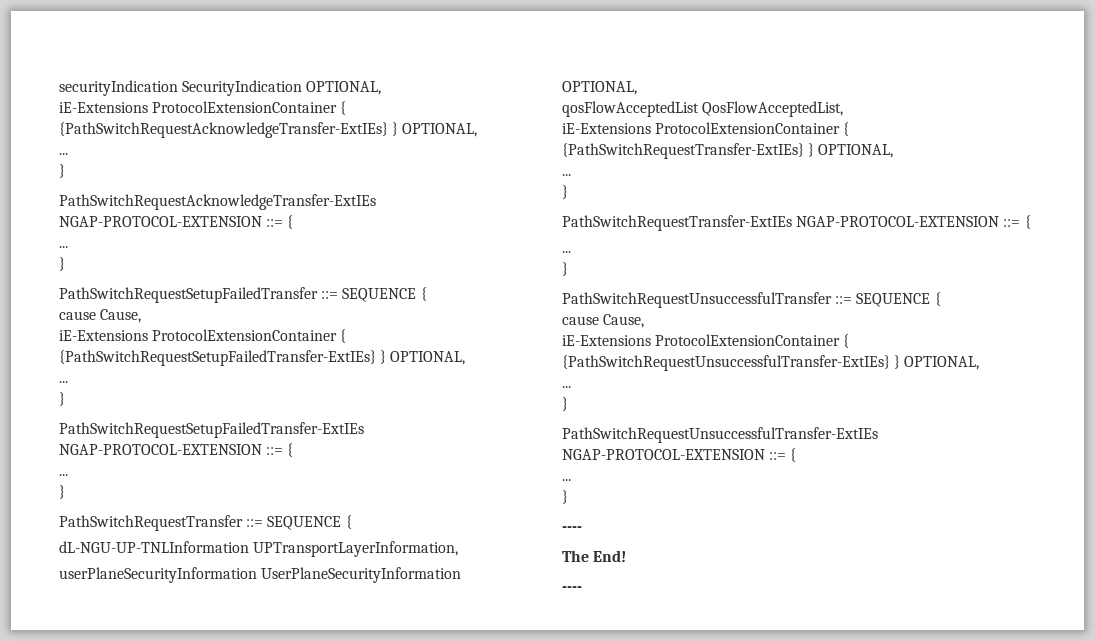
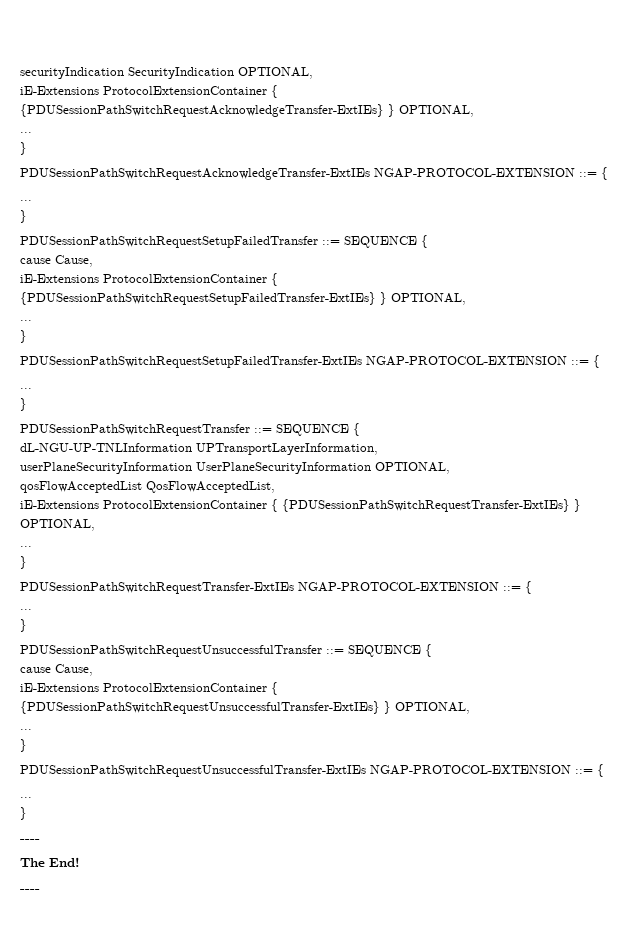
[59,122,478,138] [59,153,68,155] [59,164,65,178] [59,194,376,210] [59,215,294,229] [59,246,68,248] [59,257,65,271] [59,287,427,303] [59,309,142,323] [59,329,347,343] [59,350,466,366] [59,381,68,383] [59,392,65,406] [59,422,364,438] [59,443,294,457] [59,474,68,476] [59,485,65,499] [59,515,243,531] {PathSwitchRequestAcknowledgeTransfer-ExtIEs} } OPTIONAL, // ... // } // PathSwitchRequestAcknowledgeTransfer-ExtIEs NGAP-PROTOCOL-EXTENSION ::= { // ... // } // PathSwitchRequestSetupFailedTransfer ::= SEQUENCE { // cause Cause, // iE-Extensions ProtocolExtensionContainer { {PathSwitchRequestSetupFailedTransfer-ExtIEs} } OPTIONAL, // ... // } // PathSwitchRequestSetupFailedTransfer-ExtIEs NGAP-PROTOCOL-EXTENSION ::= { // ... // } // PathSwitchRequestTransfer -> [20,104,474,117] [20,132,32,133] [20,142,27,155] [20,167,608,180] [20,200,32,201] [20,210,27,223] [20,235,428,248] [20,255,93,267] [20,273,278,286] [20,292,466,305] [20,320,32,321] [20,330,27,343] [20,355,600,368] [20,388,32,389] [20,398,27,411] [20,424,250,436] {PDUSessionPathSwitchRequestAcknowledgeTransfer-ExtIEs} } OPTIONAL, // ... // } // PDUSessionPathSwitchRequestAcknowledgeTransfer-ExtIEs NGAP-PROTOCOL-EXTENSION ::= { // ... // } // PDUSessionPathSwitchRequestSetupFailedTransfer ::= SEQUENCE { // cause Cause, // iE-Extensions ProtocolExtensionContainer { {PDUSessionPathSwitchRequestSetupFailedTransfer-ExtIEs} } OPTIONAL, // ... // } // PDUSessionPathSwitchRequestSetupFailedTransfer-ExtIEs NGAP-PROTOCOL-EXTENSION ::= { // ... // } // PDUSessionPathSwitchRequestTransfer
[562,143,894,159] [562,174,571,176] [562,185,568,199] [562,215,1031,231] [562,251,571,253] [562,262,568,276] [562,292,941,308] [562,314,645,328] [562,334,850,348] [562,355,980,371] [562,386,571,388] [562,397,568,411] [562,427,878,443] {PathSwitchRequestTransfer-ExtIEs} } OPTIONAL, // ... // } // PathSwitchRequestTransfer-ExtIEs NGAP-PROTOCOL-EXTENSION ::= { // ... // } // PathSwitchRequestUnsuccessfulTransfer ::= SEQUENCE { // cause Cause, // iE-Extensions ProtocolExtensionContainer { {PathSwitchRequestUnsuccessfulTransfer-ExtIEs} } OPTIONAL, // ... // } // PathSwitchRequestUnsuccessfulTransfer-ExtIEs -> [282,499,581,512] [20,519,95,531] [20,546,32,547] [20,556,27,569] [20,581,532,594] [20,609,32,610] [20,619,27,632] [20,644,432,657] [20,664,93,676] [20,682,278,695] [20,701,470,714] [20,729,32,730] [20,739,27,752] [20,765,366,777] {PDUSessionPathSwitchRequestTransfer-ExtIEs} } OPTIONAL, // ... // } // PDUSessionPathSwitchRequestTransfer-ExtIEs NGAP-PROTOCOL-EXTENSION ::= { // ... // } // PDUSessionPathSwitchRequestUnsuccessfulTransfer ::= SEQUENCE { // cause Cause, // iE-Extensions ProtocolExtensionContainer { {PDUSessionPathSwitchRequestUnsuccessfulTransfer-ExtIEs} } OPTIONAL, // ... // } // PDUSessionPathSwitchRequestUnsuccessfulTransfer-ExtIEs

